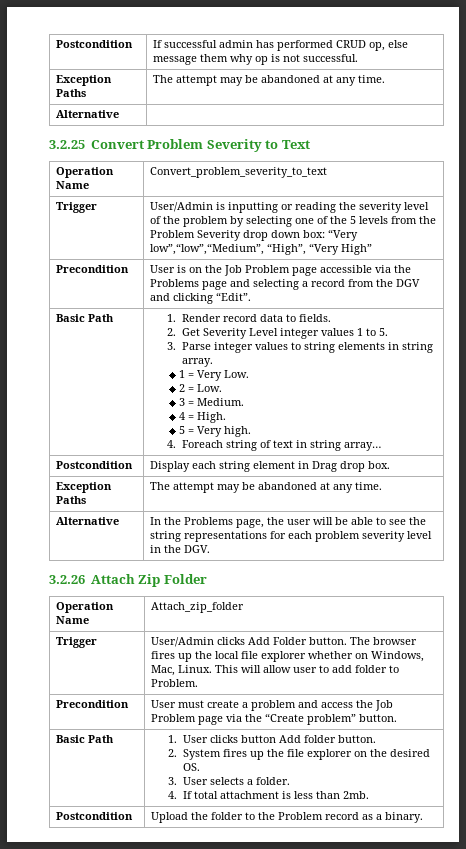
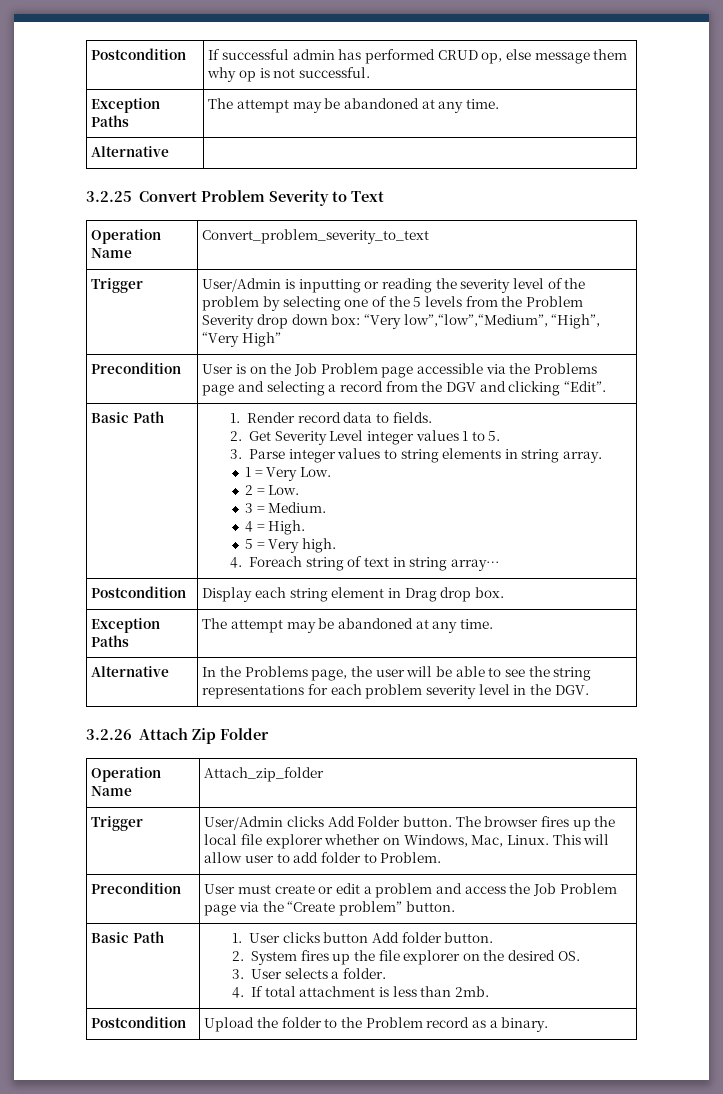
(240, 704) none -> [318,883,361,894] or edit

